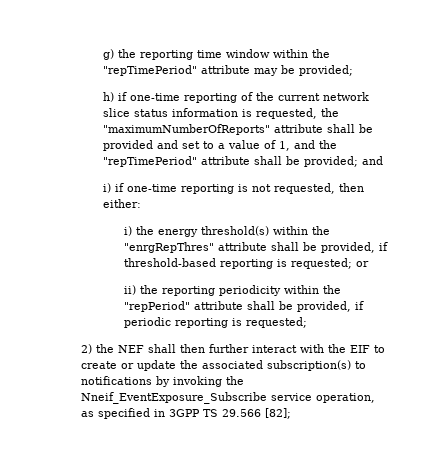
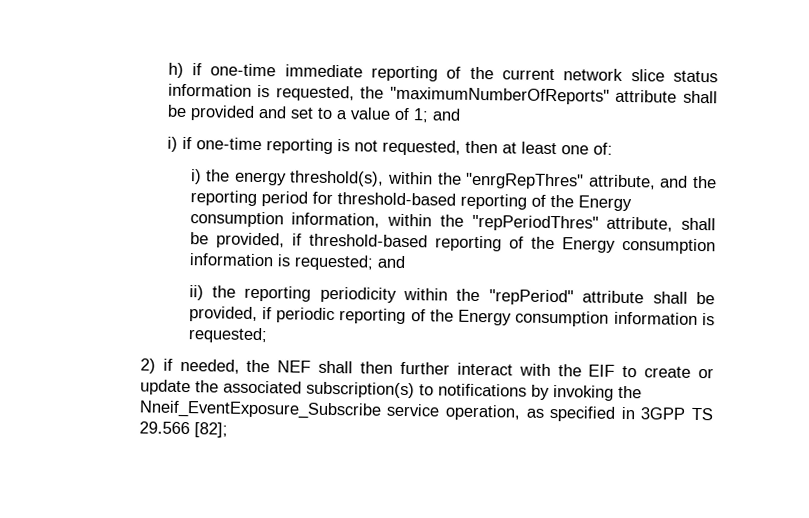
[102,49,330,60] [102,65,353,76] g) the reporting time window within the "repTimePeriod" attribute may be provided; // -> (167, 70) none
(180, 97) none -> [284,64,363,78] immediate
[278,140,337,151] [102,156,358,167] 1, and the "repTimePeriod" attribute shall be provided; -> [412,108,429,123] 1;
[102,199,141,208] either: -> [501,141,613,155] at least one of:
[200,226,269,236] threshold(s) -> [289,170,385,187] threshold(s),
[217,242,267,251] attribute -> [587,174,717,190] [189,190,632,212] [189,211,674,232] attribute, and the reporting period for threshold-based reporting of the Energy consumption information, within the "repPeriodThres" attribute,
[276,258,369,269] is requested; or -> [508,236,716,255] [188,253,406,271] of the Energy consumption information is requested; and
(228, 323) none -> [410,309,698,327] of the Energy consumption information
(92, 349) none -> [162,358,240,374] if needed,

